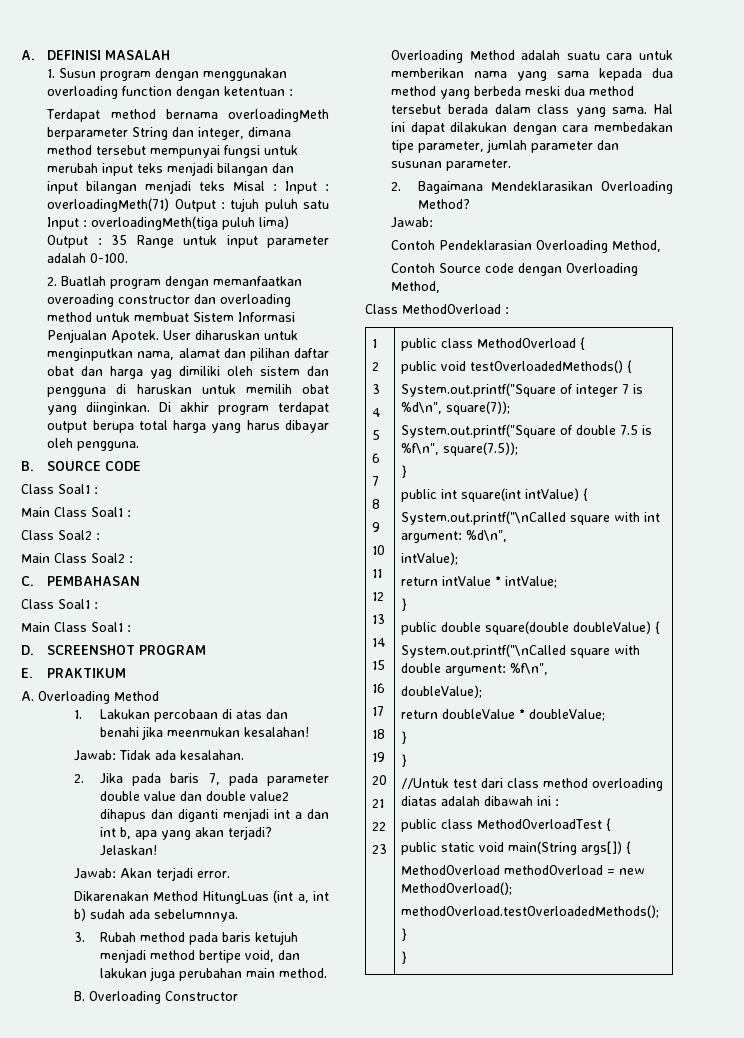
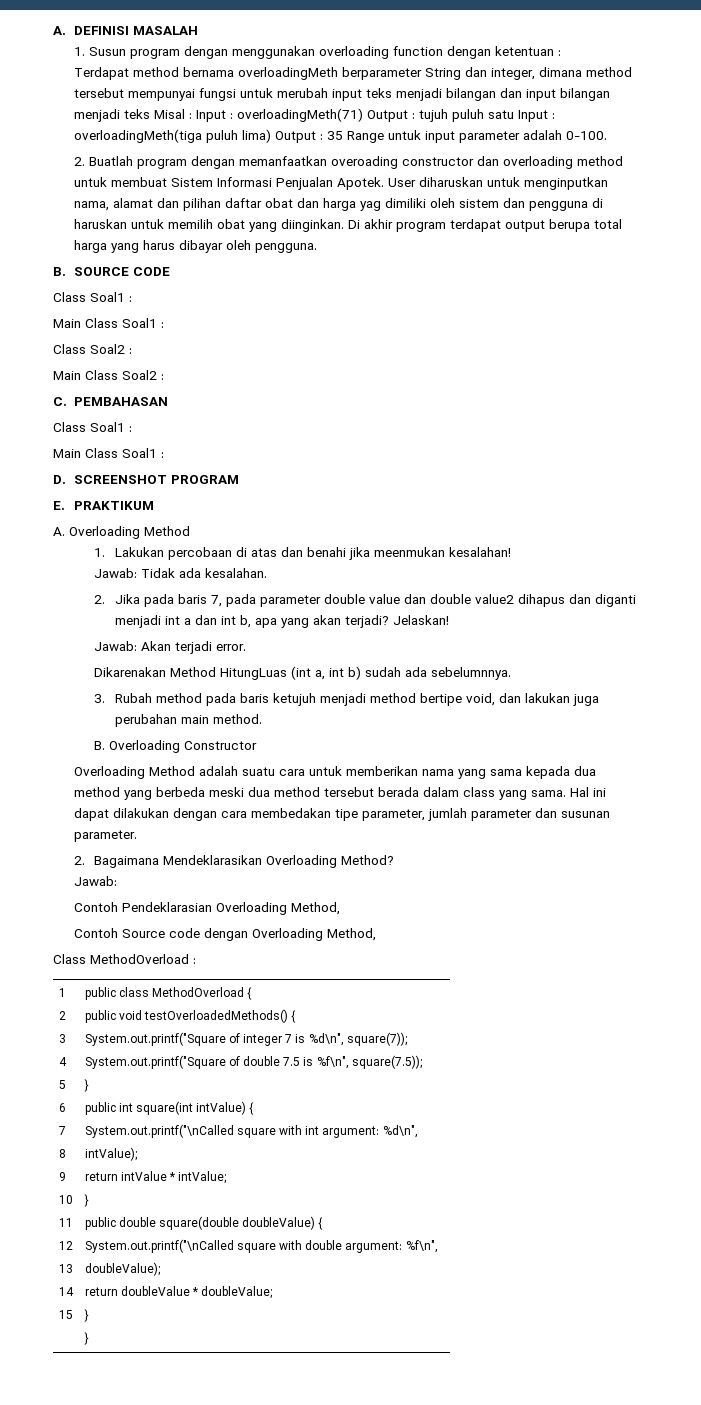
[371,683,385,693] [371,706,384,716] [371,729,385,739] [371,752,385,762] [371,775,387,785] [371,799,384,808] [371,822,386,831] [371,844,387,854] // 16 // 17 // 18 // 19 // 20 // 21 // 22 // 23 -> (73, 1314) none
[400,778,663,791] [400,796,559,806] [400,818,611,832] [400,841,631,855] [400,865,645,875] [400,882,512,895] [400,905,659,918] [400,928,407,941] [400,951,407,964] // //Untuk test dari class method overloading diatas adalah dibawah ini : // public class MethodOverloadTest { // public static void main(String args[]) { // MethodOverload methodOverload = new MethodOverload(); // methodOverload.testOverloadedMethods(); // } // } -> (89, 1338) none

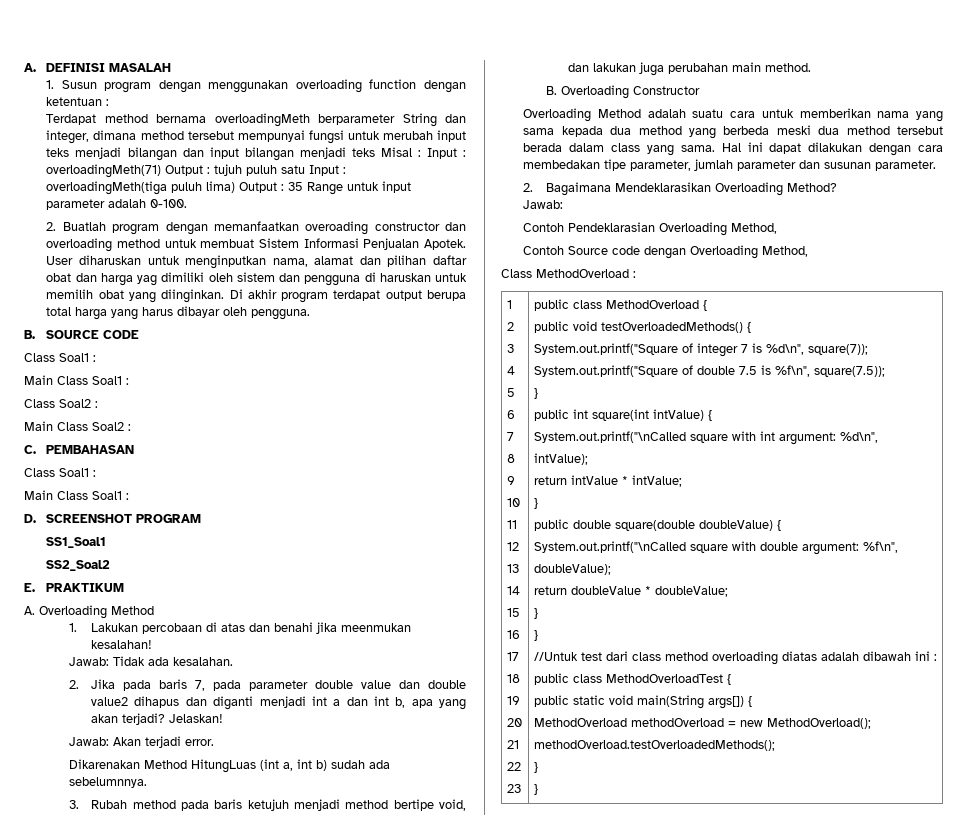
(239, 479) none -> [46,537,107,548] [46,560,111,571] // SS1_Soal1 // SS2_Soal2
(73, 1314) none -> [506,630,520,639] [506,652,519,661] [506,674,520,683] [506,696,520,705] [506,718,522,727] [506,740,519,749] [506,762,521,771] [506,784,521,793] // 16 // 17 // 18 // 19 // 20 // 21 // 22 // 23
(89, 1338) none -> [533,651,937,665] [533,673,731,685] [533,695,752,709] [533,718,871,729] [533,740,775,751] [533,762,538,773] [533,784,538,795] // //Untuk test dari class method overloading diatas adalah dibawah ini : // public class MethodOverloadTest { // public static void main(String args[]) { // MethodOverload methodOverload = new MethodOverload(); // methodOverload.testOverloadedMethods(); // } // }

